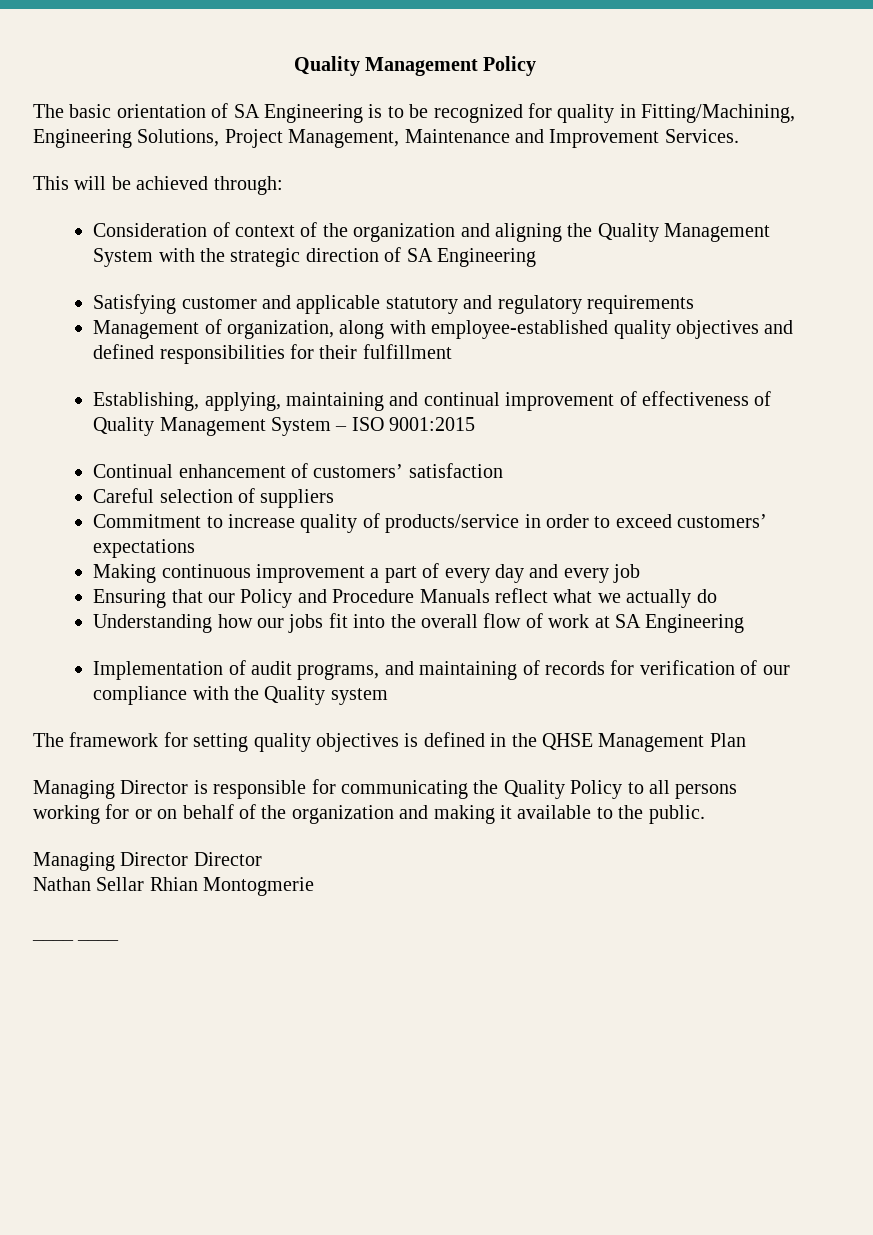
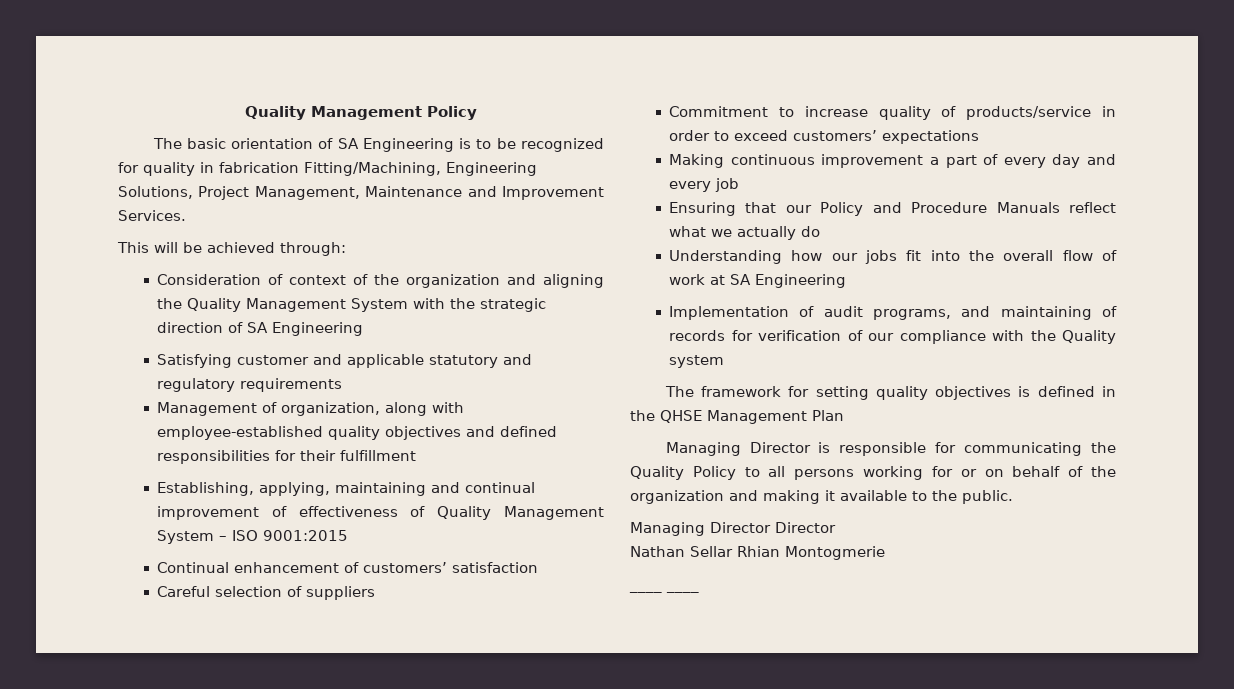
(636, 111) none -> [219,162,299,173] fabrication

